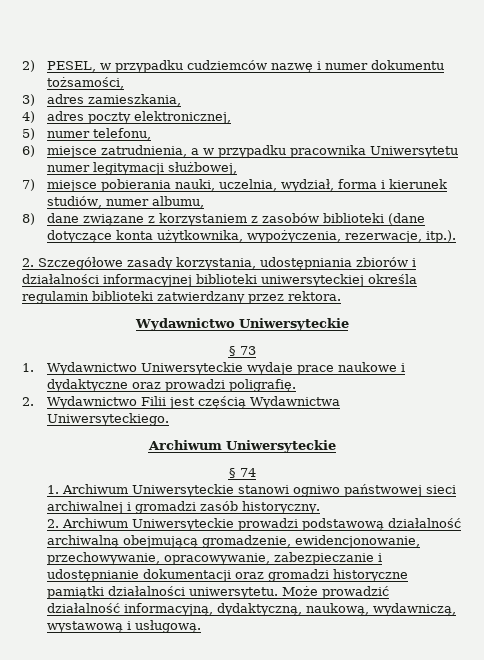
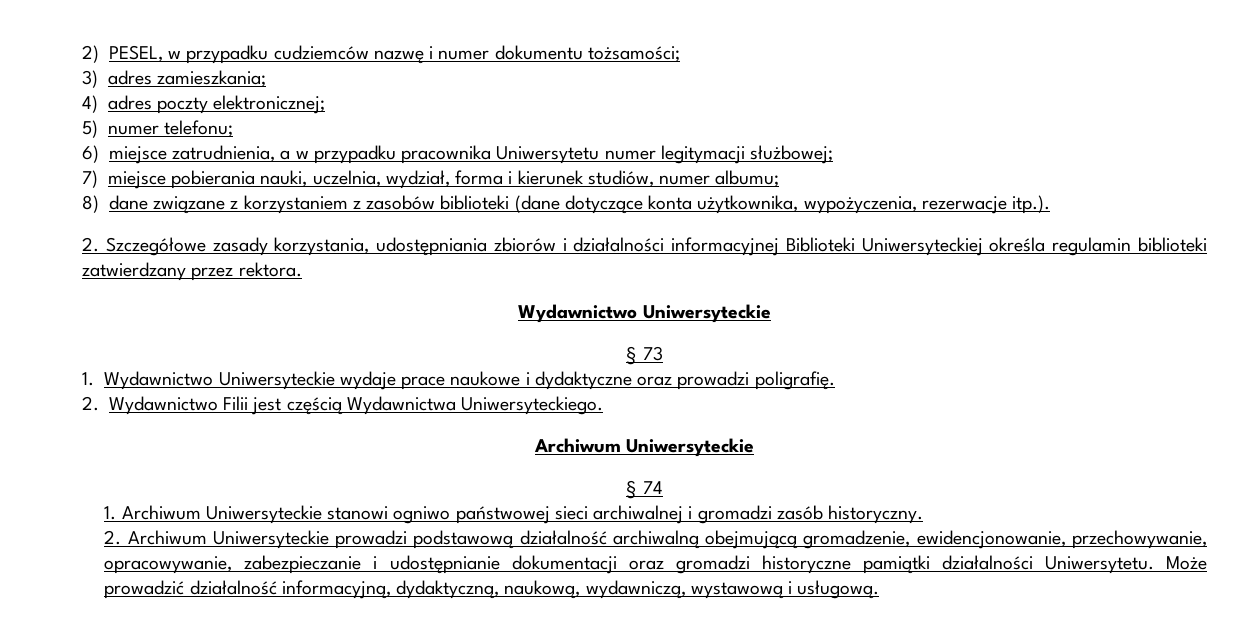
[46,77,124,89] tożsamości, -> [587,46,680,62] tożsamości;
[87,94,181,106] zamieszkania, -> [157,70,267,87] zamieszkania;
[133,111,231,124] elektronicznej, -> [213,95,326,114] elektronicznej;
[92,128,151,140] telefonu, -> [164,120,234,137] telefonu;
[167,162,237,175] służbowej, -> [750,145,834,164] służbowej;
[151,196,204,208] albumu, -> [715,170,780,187] albumu;
[344,231,422,243] rezerwacje, -> [921,196,1007,214] rezerwacje
[196,274,364,287] biblioteki uniwersyteckiej -> [785,237,983,256] Biblioteki Uniwersyteckiej
[188,587,278,599] uniwersytetu. -> [1044,556,1154,574] Uniwersytetu.

